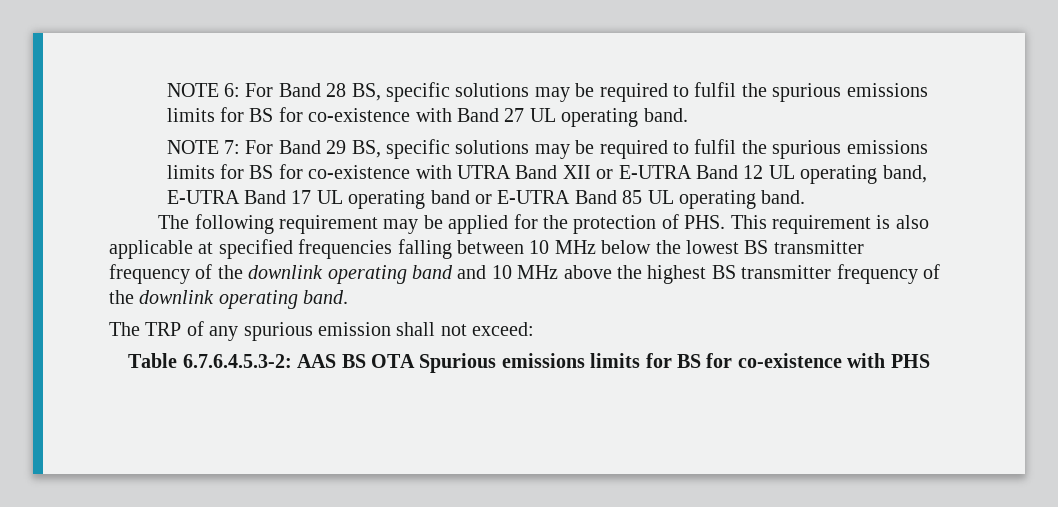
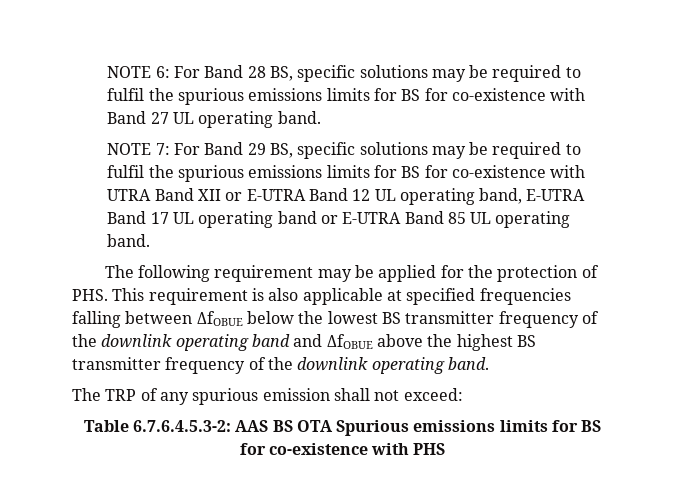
[529,240,596,254] 10 MHz -> [196,311,243,326] ΔfOBUE
[491,265,559,279] 10 MHz -> [326,334,373,349] ΔfOBUE

